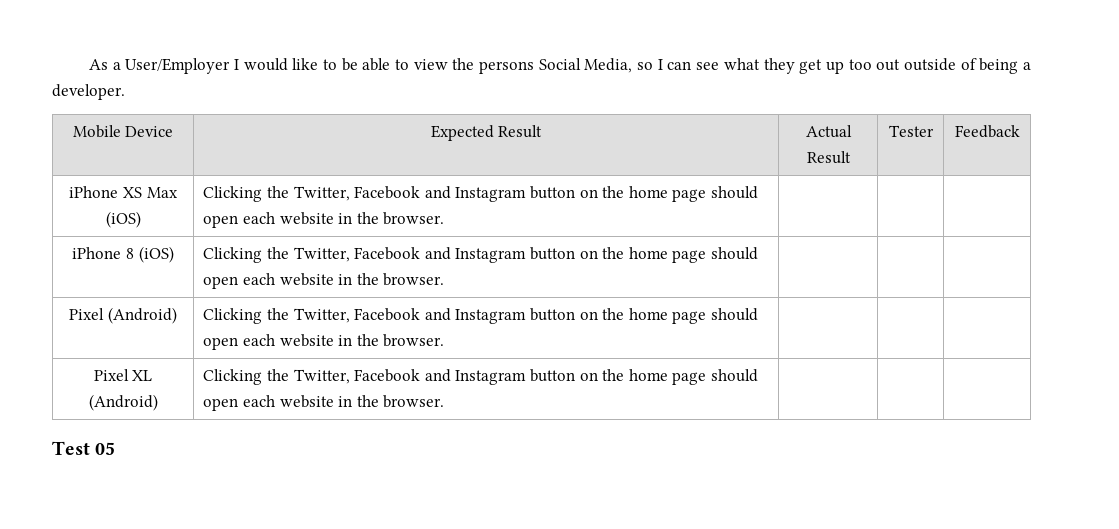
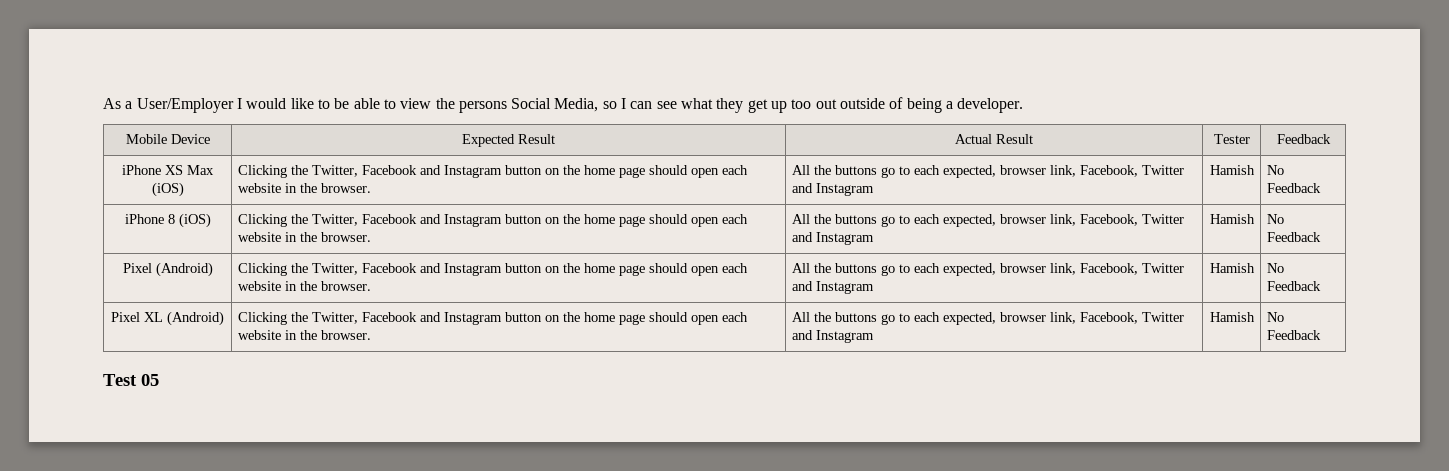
(445, 218) | | -> [791,165,1184,178] [791,183,874,196] [1209,165,1255,175] [1266,165,1284,175] [1266,183,1321,193] All the buttons go to each expected, browser link, Facebook, Twitter and Instagram | Hamish | No Feedback
(445, 279) | | -> [791,214,1184,227] [791,232,874,245] [1209,214,1255,224] [1266,214,1284,224] [1266,232,1321,242] All the buttons go to each expected, browser link, Facebook, Twitter and Instagram | Hamish | No Feedback
(445, 340) | | -> [791,263,1184,276] [791,281,874,294] [1209,263,1255,273] [1266,263,1284,273] [1266,281,1321,291] All the buttons go to each expected, browser link, Facebook, Twitter and Instagram | Hamish | No Feedback
(445, 401) | | -> [791,312,1184,325] [791,330,874,343] [1209,312,1255,322] [1266,312,1284,322] [1266,330,1321,340] All the buttons go to each expected, browser link, Facebook, Twitter and Instagram | Hamish | No Feedback

